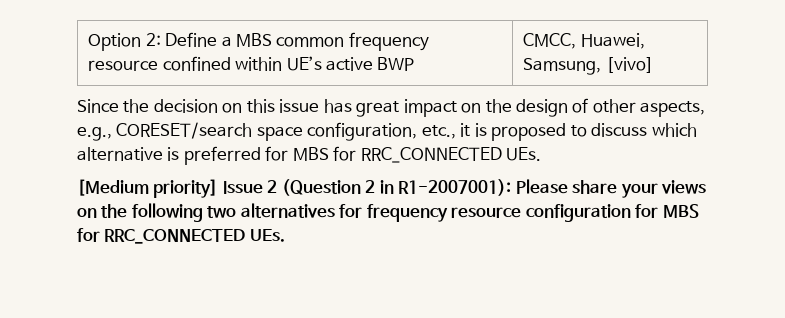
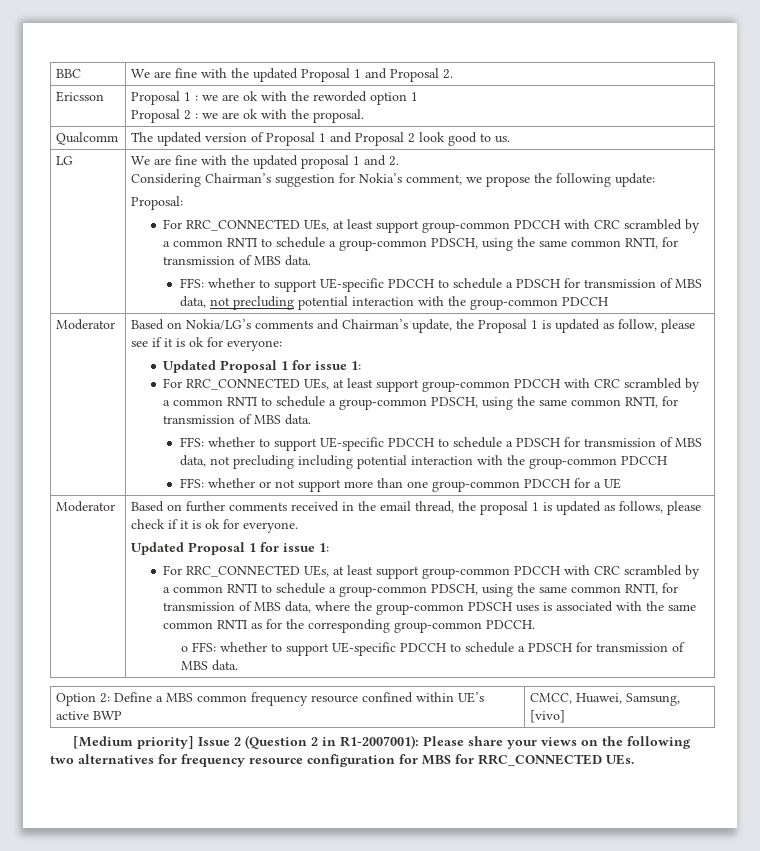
(88, 42) none -> [56,69,82,78] [131,68,454,82] [56,91,105,102] [131,91,419,105] [131,109,365,123] [56,132,119,145] [131,132,511,146] [56,156,74,165] [131,155,400,169] [131,173,656,187] [131,196,184,210] [163,219,701,233] [163,237,679,251] [163,255,312,266] [179,278,702,292] [179,296,608,310] [56,319,116,330] [131,319,696,333] [131,337,283,351] [163,360,362,373] [163,378,701,392] [163,396,679,410] [163,414,312,425] [179,437,702,451] [179,455,667,469] [179,478,621,492] [56,501,116,512] [131,501,702,515] [131,519,299,533] [131,542,330,555] [163,565,701,579] [163,583,679,597] [163,601,697,615] [163,619,536,633] [181,642,686,656] [181,660,239,671] BBC | We are fine with the updated Proposal 1 and Proposal 2. // Ericsson | Proposal 1 : we are ok with the reworded option 1 // Proposal 2 : we are ok with the proposal. // Qualcomm | The updated version of Proposal 1 and Proposal 2 look good to us. // LG | We are fine with the updated proposal 1 and 2. // Considering Chairman’s suggestion for Nokia’s comment, we propose the following update: // Proposal: // For RRC_CONNECTED UEs, at least support group-common PDCCH with CRC scrambled by a common RNTI to schedule a group-common PDSCH, using the same common RNTI, for transmission of MBS data. // FFS: whether to support UE-specific PDCCH to schedule a PDSCH for transmission of MBS data, not precluding potential interaction with the group-common PDCCH // Moderator | Based on Nokia/LG’s comments and Chairman’s update, the Proposal 1 is updated as follow, please see if it is ok for everyone: // Updated Proposal 1 for issue 1: // For RRC_CONNECTED UEs, at least support group-common PDCCH with CRC scrambled by a common RNTI to schedule a group-common PDSCH, using the same common RNTI, for transmission of MBS data. // FFS: whether to support UE-specific PDCCH to schedule a PDSCH for transmission of MBS data, not precluding including potential interaction with the group-common PDCCH // FFS: whether or not support more than one group-common PDCCH for a UE // Moderator | Based on further comments received in the email thread, the proposal 1 is updated as follows, please check if it is ok for everyone. // Updated Proposal 1 for issue 1: // For RRC_CONNECTED UEs, at least support group-common PDCCH with CRC scrambled by a common RNTI to schedule a group-common PDSCH, using the same common RNTI, for transmission of MBS data, where the group-common PDSCH uses is associated with the same common RNTI as for the corresponding group-common PDCCH. // o FFS: whether to support UE-specific PDCCH to schedule a PDSCH for transmission of MBS data. //
[77,98,706,117] [77,122,697,141] [77,146,542,165] // Since the decision on this issue has great impact on the design of other aspects, e.g., CORESET/search space configuration, etc., it is proposed to discuss which alternative is preferred for MBS for RRC_CONNECTED UEs. -> (566, 716) none

